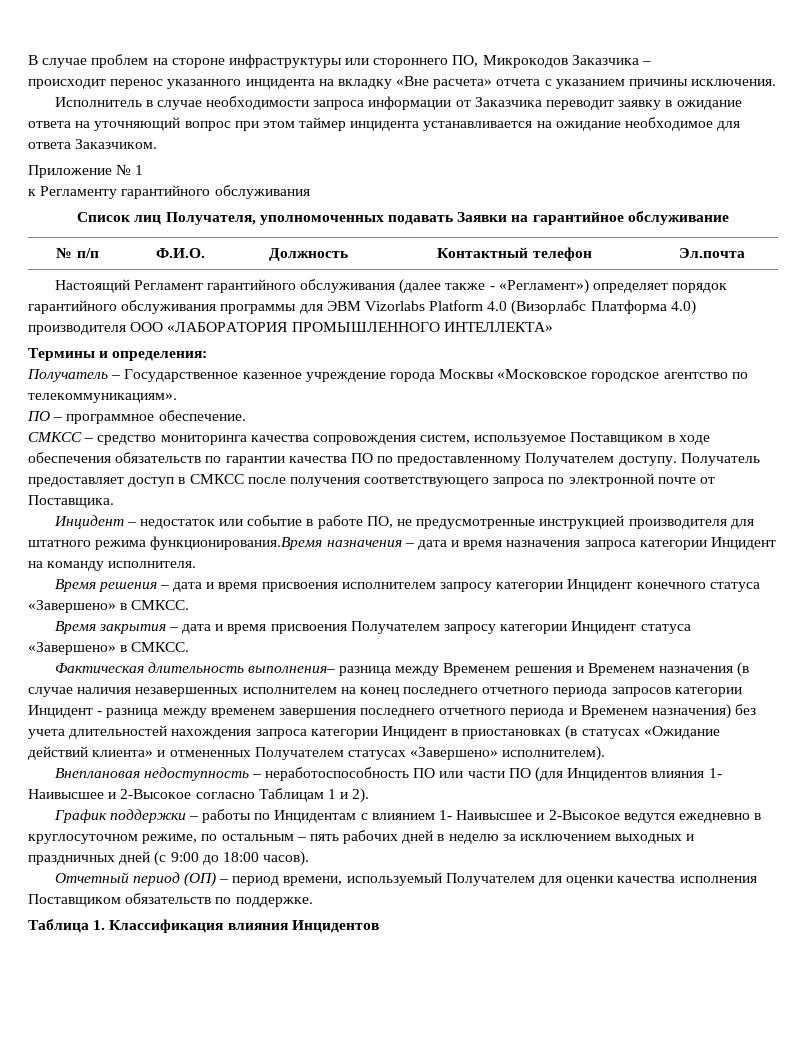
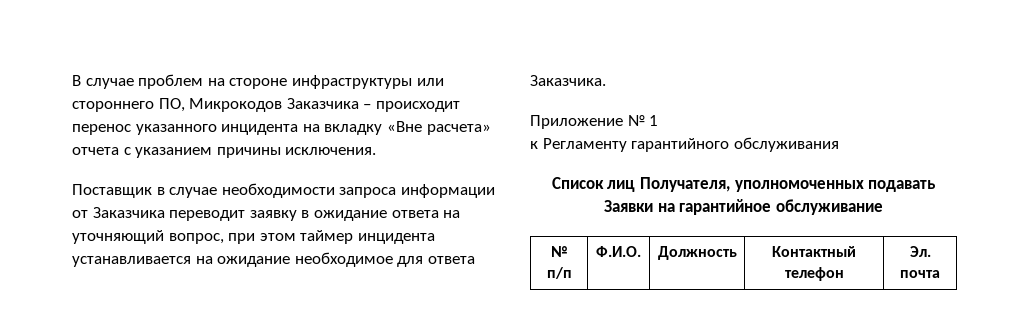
(652, 63) // -> (372, 106) none
[54,97,142,107] Исполнитель -> [72,184,152,198] Поставщик
[184,121,231,131] вопрос -> [168,233,224,244] вопрос,
[75,139,158,149] Заказчиком. -> [530,75,606,86] Заказчика.
[678,248,745,258] [54,279,728,294] [28,300,696,315] [28,322,553,335] [28,348,208,361] [27,369,748,382] [28,393,177,403] [27,410,246,424] [28,432,710,445] [28,452,760,466] [28,473,716,487] [28,495,114,508] [53,515,754,529] [28,536,777,550] [28,561,197,571] [54,579,760,592] [28,600,190,613] [54,621,691,634] [28,642,190,655] [54,662,750,677] [28,687,742,697] [28,704,757,719] [28,725,720,740] [28,746,606,761] [54,767,722,782] [28,788,370,803] [53,809,762,823] [28,830,695,844] [28,851,310,866] [54,872,757,887] [28,893,313,907] [28,919,379,933] Эл.почта // Настоящий Регламент гарантийного обслуживания (далее также - «Регламент») определяет порядок гарантийного обслуживания программы для ЭВМ Vizorlabs Platform 4.0 (Визорлабс Платформа 4.0) производителя ООО «ЛАБОРАТОРИЯ ПРОМЫШЛЕННОГО ИНТЕЛЛЕКТА» // Термины и определения: // Получатель – Государственное казенное учреждение города Москвы «Московское городское агентство по телекоммуникациям». // ПО – программное обеспечение. // СМКСС – средство мониторинга качества сопровождения систем, используемое Поставщиком в ходе обеспечения обязательств по гарантии качества ПО по предоставленному Получателем доступу. Получатель предоставляет доступ в СМКСС после получения соответствующего запроса по электронной почте от Поставщика. // Инцидент – недостаток или событие в работе ПО, не предусмотренные инструкцией производителя для штатного режима функционирования.Время назначения – дата и время назначения запроса категории Инцидент на команду исполнителя. // Время решения – дата и время присвоения исполнителем запросу категории Инцидент конечного статуса «Завершено» в СМКСС. // Время закрытия – дата и время присвоения Получателем запросу категории Инцидент статуса «Завершено» в СМКСС. // Фактическая длительность выполнения– разница между Временем решения и Временем назначения (в случае наличия незавершенных исполнителем на конец последнего отчетного периода запросов категории Инцидент - разница между временем завершения последнего отчетного периода и Временем назначения) без учета длительностей нахождения запроса категории Инцидент в приостановках (в статусах «Ожидание действий клиента» и отмененных Получателем статусах «Завершено» исполнителем). // Внеплановая недоступность – неработоспособность ПО или части ПО (для Инцидентов влияния 1- Наивысшее и 2-Высокое согласно Таблицам 1 и 2). // График поддержки – работы по Инцидентам с влиянием 1- Наивысшее и 2-Высокое ведутся ежедневно в круглосуточном режиме, по остальным – пять рабочих дней в неделю за исключением выходных и праздничных дней (с 9:00 до 18:00 часов). // Отчетный период (ОП) – период времени, используемый Получателем для оценки качества исполнения Поставщиком обязательств по поддержке. // Таблица 1. Классификация влияния Инцидентов -> [909,246,931,257] [900,270,940,278] Эл. почта

